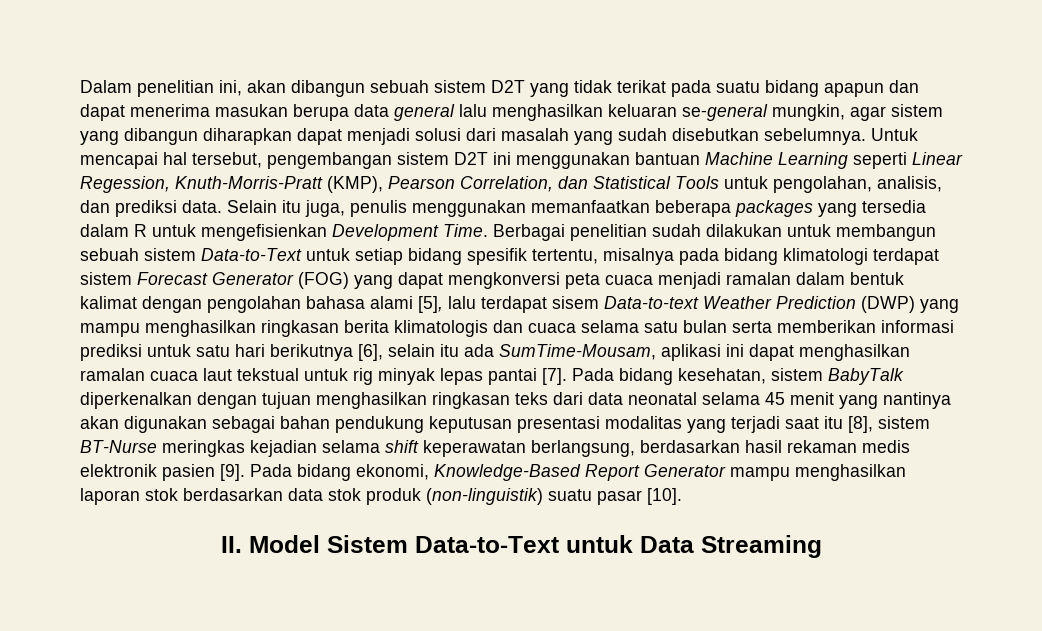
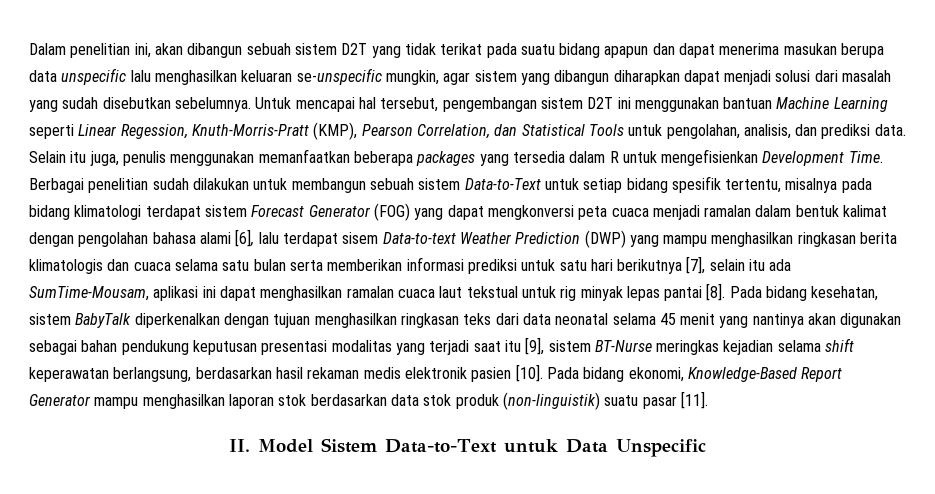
[394,104,455,121] general -> [61,68,127,85] unspecific
[682,104,768,121] se-general -> [296,68,382,85] se-unspecific
[418,296,443,313] [5], -> [235,229,255,247] [6],
[358,344,383,361] [6], -> [686,256,706,274] [7],
[542,368,567,385] [7]. -> [706,283,726,301] [8].
[848,416,873,433] [8], -> [525,337,545,355] [9],
[220,464,245,481] [9]. -> [515,364,543,382] [10].
[647,488,682,505] [10]. -> [680,391,708,409] [11].
[700,535,822,558] Streaming -> [615,439,706,457] Unspecific

